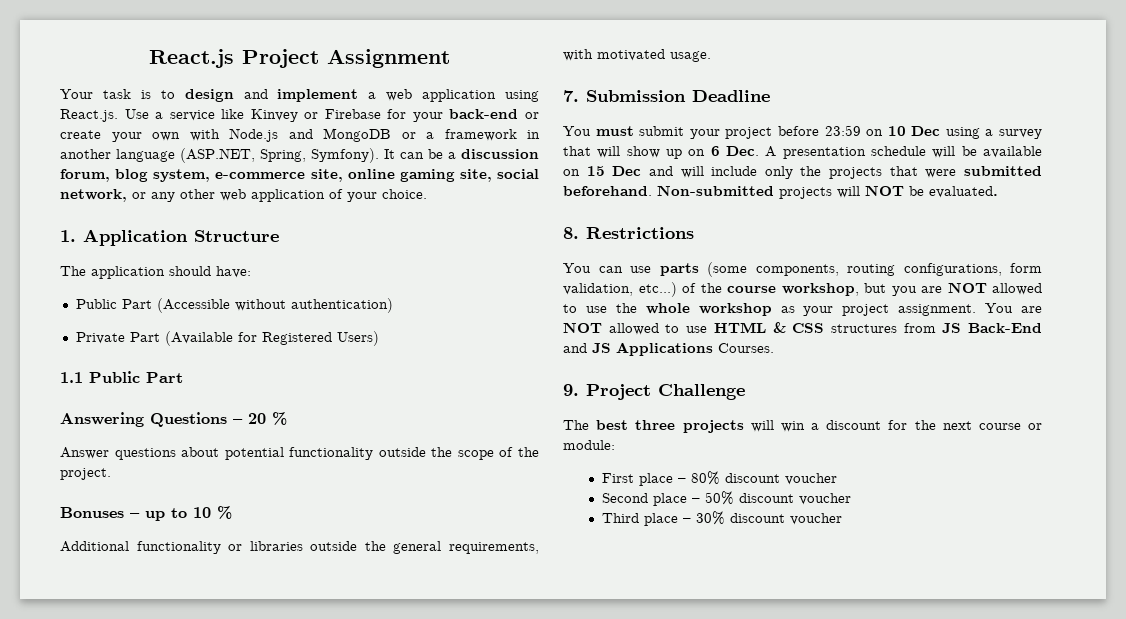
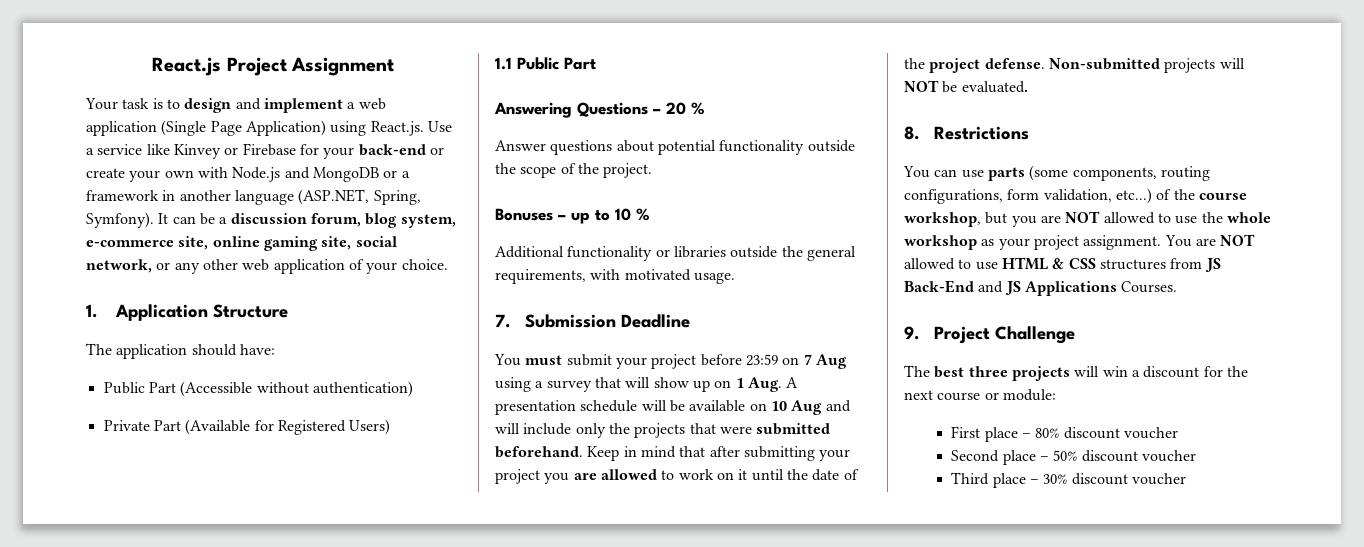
(497, 95) none -> [161,120,326,136] (Single Page Application)
[887,126,941,136] 10 Dec -> [803,354,847,369] 7 Aug
[710,146,759,156] 6 Dec. -> [735,377,782,392] 1 Aug.
[586,166,642,176] 15 Dec -> [770,400,823,415] 10 Aug
(652, 191) none -> [587,446,851,461] [495,469,859,484] [904,58,1045,73] Keep in mind that after submitting your project you are allowed to work on it until the date of the project defense.

